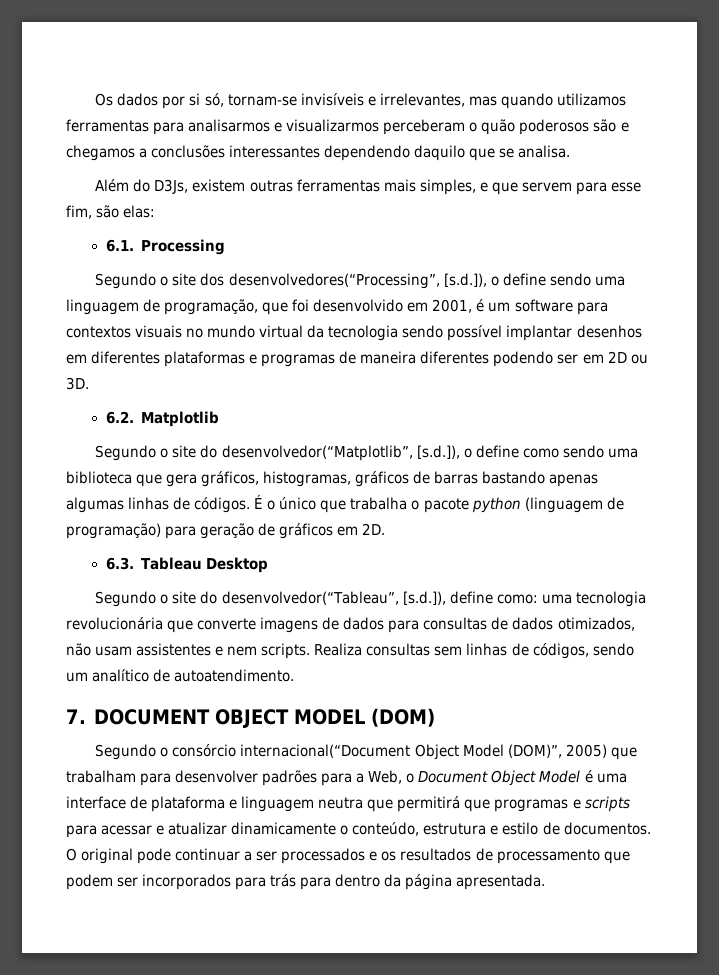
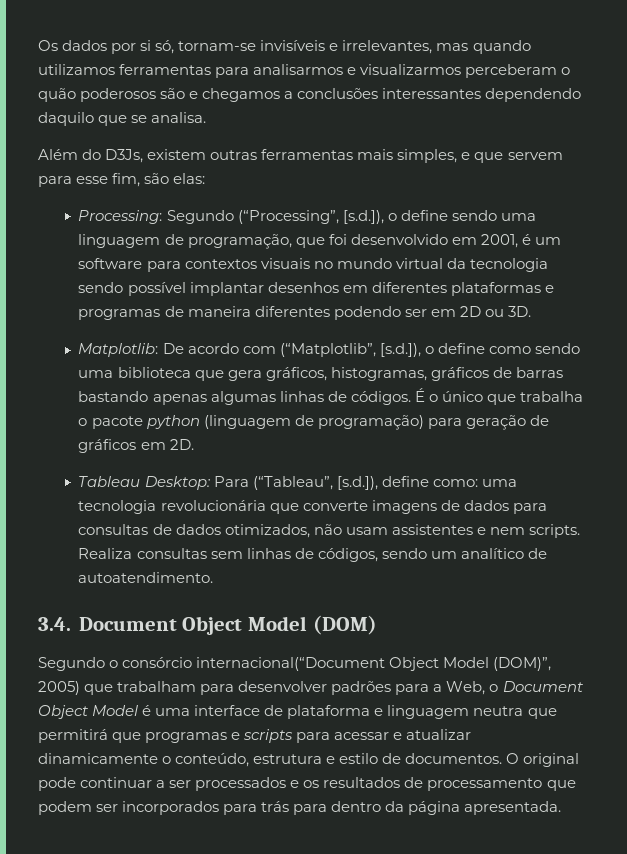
[105,239,226,255] [95,273,440,289] 6.1. Processing // Segundo o site dos desenvolvedores(“Processing”, -> [78,210,339,224] Processing: Segundo (“Processing”,
[105,411,220,427] [95,445,413,461] 6.2. Matplotlib // Segundo o site do desenvolvedor(“Matplotlib”, -> [78,343,376,357] Matplotlib: De acordo com (“Matplotlib”,
[105,557,269,573] [95,591,399,607] 6.3. Tableau Desktop // Segundo o site do desenvolvedor(“Tableau”, -> [78,476,333,490] Tableau Desktop: Para (“Tableau”,
[66,709,365,728] 7. DOCUMENT OBJECT MODEL -> [38,616,307,635] 3.4. Document Object Model

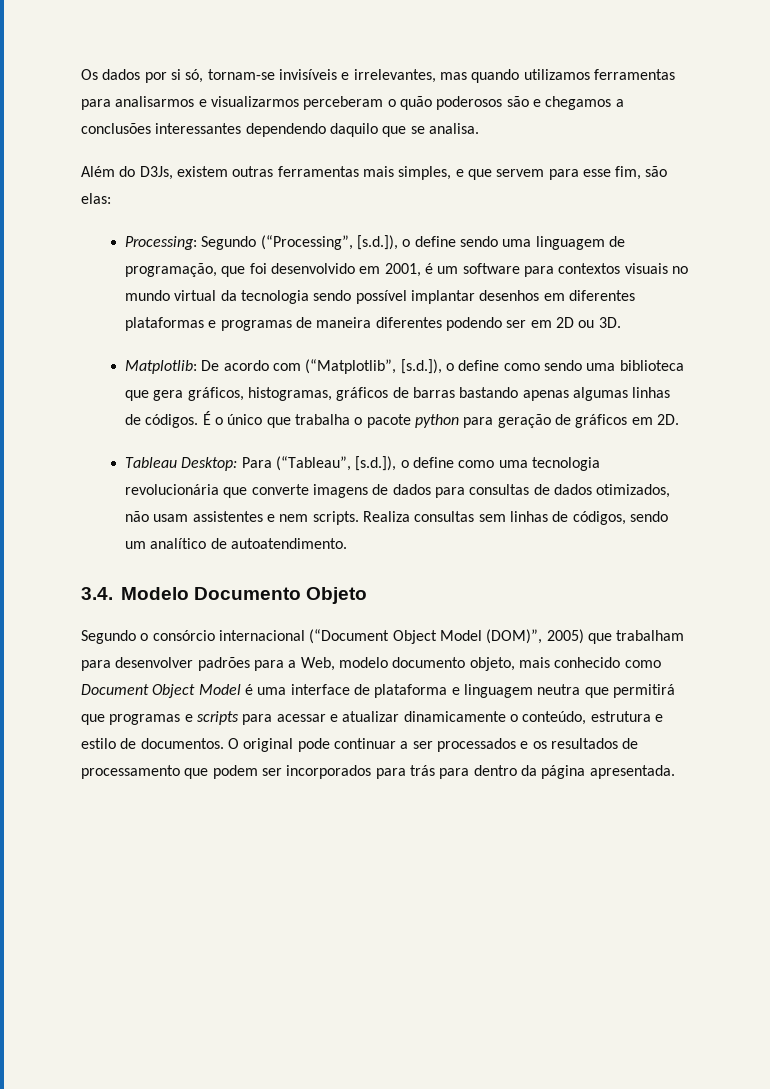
[203,415,424,430] (linguagem de programação) -> (460, 421) none
[381,476,478,487] define como: -> [400,457,495,468] o define como
[78,615,377,635] Document Object Model (DOM) -> [121,587,368,604] Modelo Documento Objeto
[196,657,386,671] internacional(“Document -> [218,629,390,644] internacional (“Document
[489,684,499,692] o -> [338,657,661,671] modelo documento objeto, mais conhecido como

